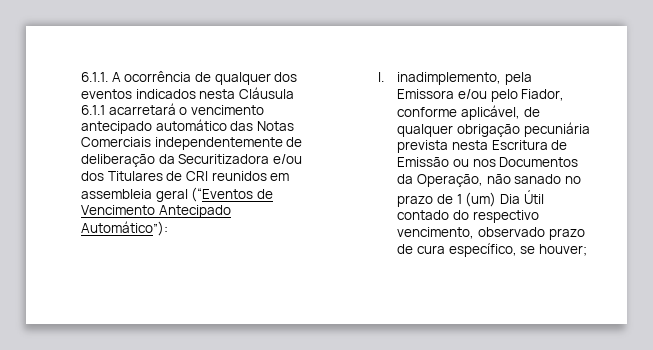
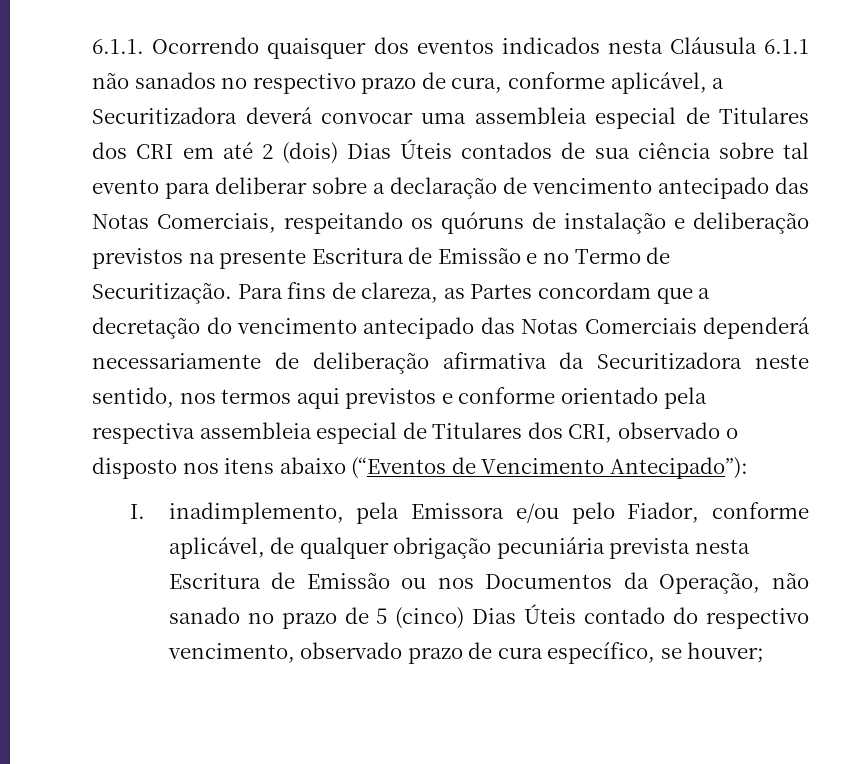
[111,71,271,85] A ocorrência de qualquer -> [152,37,367,59] Ocorrendo quaisquer
[108,103,265,115] [81,119,227,134] acarretará o vencimento antecipado automático -> [92,72,725,94] [92,107,810,129] [92,139,810,164] [92,177,810,199] [92,212,809,234] [92,247,671,269] [92,282,711,304] [92,317,475,339] não sanados no respectivo prazo de cura, conforme aplicável, a Securitizadora deverá convocar uma assembleia especial de Titulares dos CRI em até 2 (dois) Dias Úteis contados de sua ciência sobre tal evento para deliberar sobre a declaração de vencimento antecipado das Notas Comerciais, respeitando os quóruns de instalação e deliberação previstos na presente Escritura de Emissão e no Termo de Securitização. Para fins de clareza, as Partes concordam que a decretação do vencimento antecipado
[154,137,283,150] independentemente -> [703,317,810,339] [92,353,262,369] dependerá necessariamente
(156, 160) none -> [442,352,547,369] afirmativa
[273,154,303,164] [81,171,290,181] [81,189,188,202] e/ou dos Titulares de CRI reunidos em assembleia geral -> [754,354,809,369] [92,387,707,409] [92,422,738,444] [92,457,346,479] neste sentido, nos termos aqui previstos e conforme orientado pela respectiva assembleia especial de Titulares dos CRI, observado o disposto nos itens abaixo
[158,205,231,218] [81,221,169,236] Antecipado Automático”): -> [609,457,748,479] Antecipado”):
[456,190,544,207] 1 (um) Dia Útil -> [376,604,577,629] 5 (cinco) Dias Úteis

